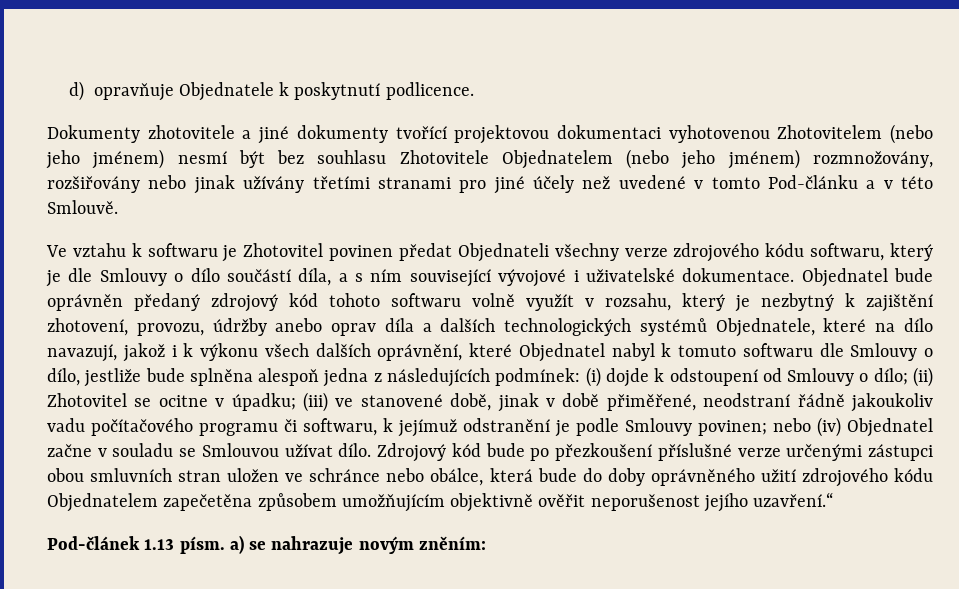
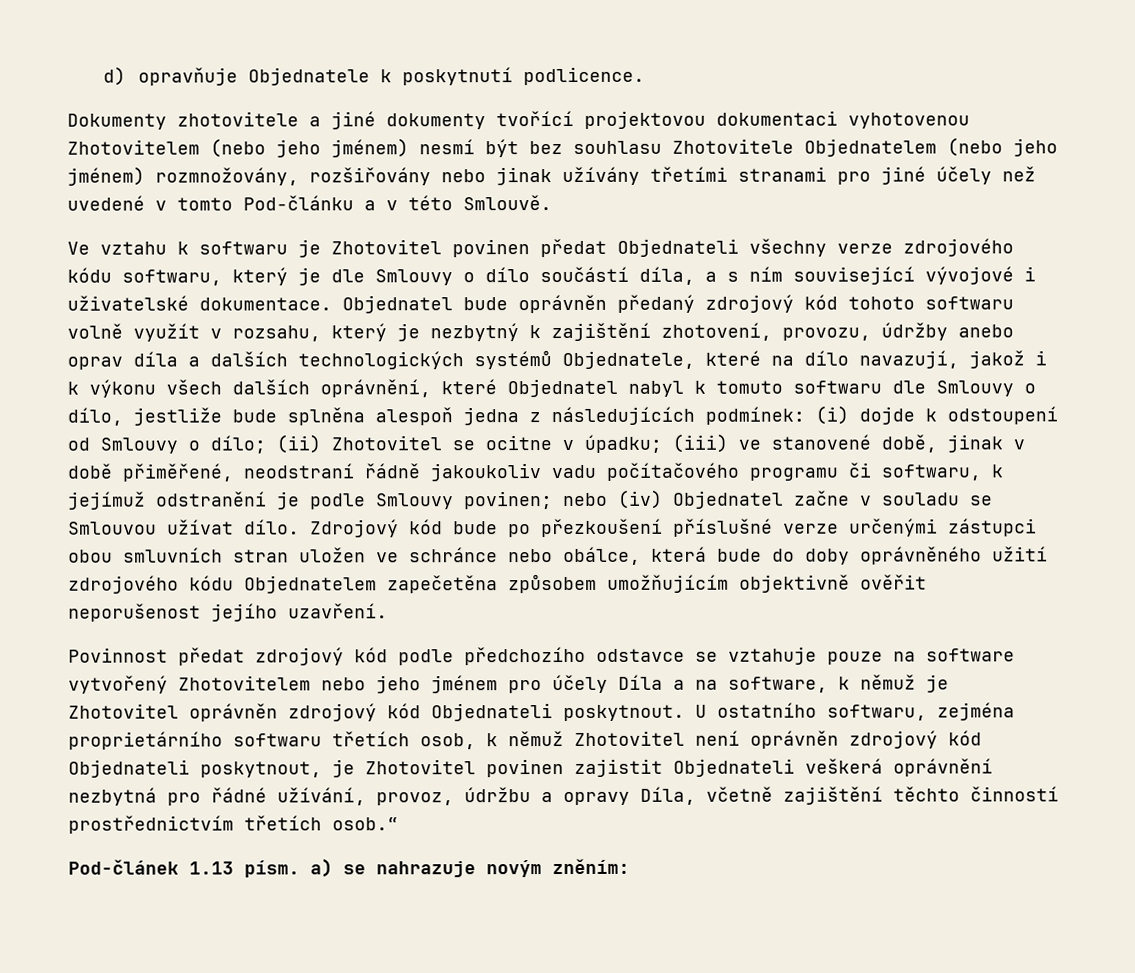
[753,492,834,507] uzavření.“ -> [288,603,388,619] [68,646,1015,666] [68,674,949,694] [68,702,1015,722] [68,730,982,750] [68,758,993,778] [68,786,1059,806] [68,815,399,834] uzavření. // Povinnost předat zdrojový kód podle předchozího odstavce se vztahuje pouze na software vytvořený Zhotovitelem nebo jeho jménem pro účely Díla a na software, k němuž je Zhotovitel oprávněn zdrojový kód Objednateli poskytnout. U ostatního softwaru, zejména proprietárního softwaru třetích osob, k němuž Zhotovitel není oprávněn zdrojový kód Objednateli poskytnout, je Zhotovitel povinen zajistit Objednateli veškerá oprávnění nezbytná pro řádné užívání, provoz, údržbu a opravy Díla, včetně zajištění těchto činností prostřednictvím třetích osob.“

